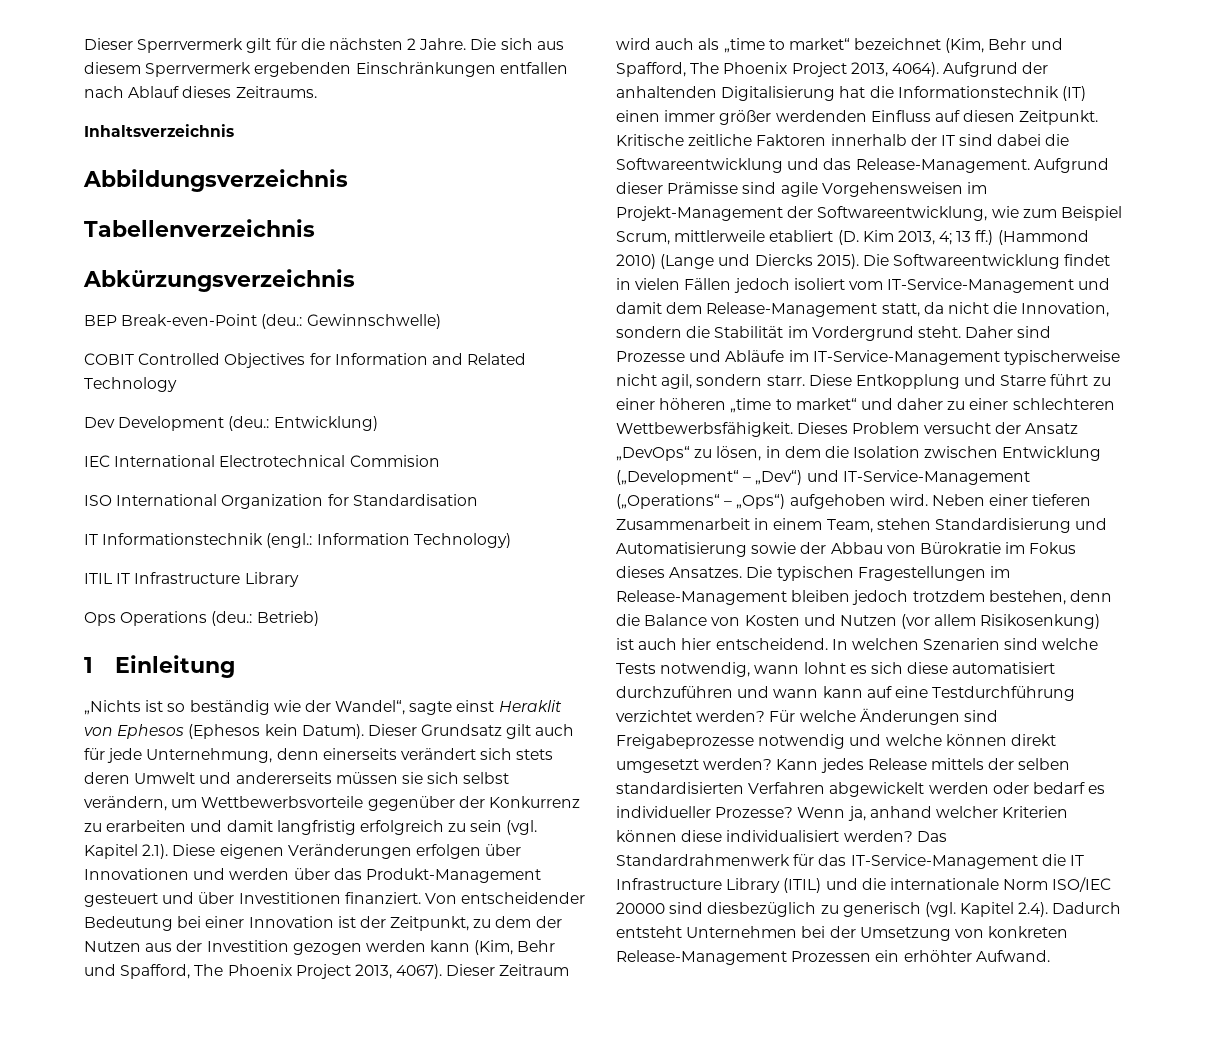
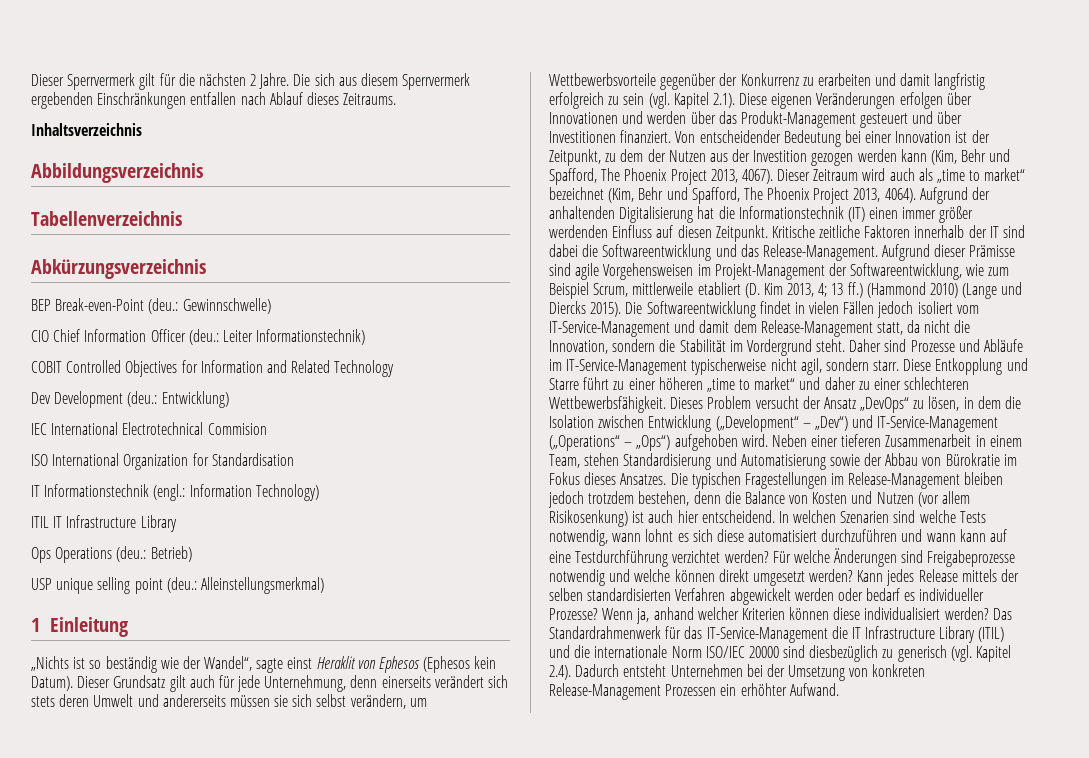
(441, 321) none -> [31,329,366,345] // CIO Chief Information Officer (deu.: Leiter Informationstechnik)
(319, 618) none -> [31,577,324,594] // USP unique selling point (deu.: Alleinstellungsmerkmal)

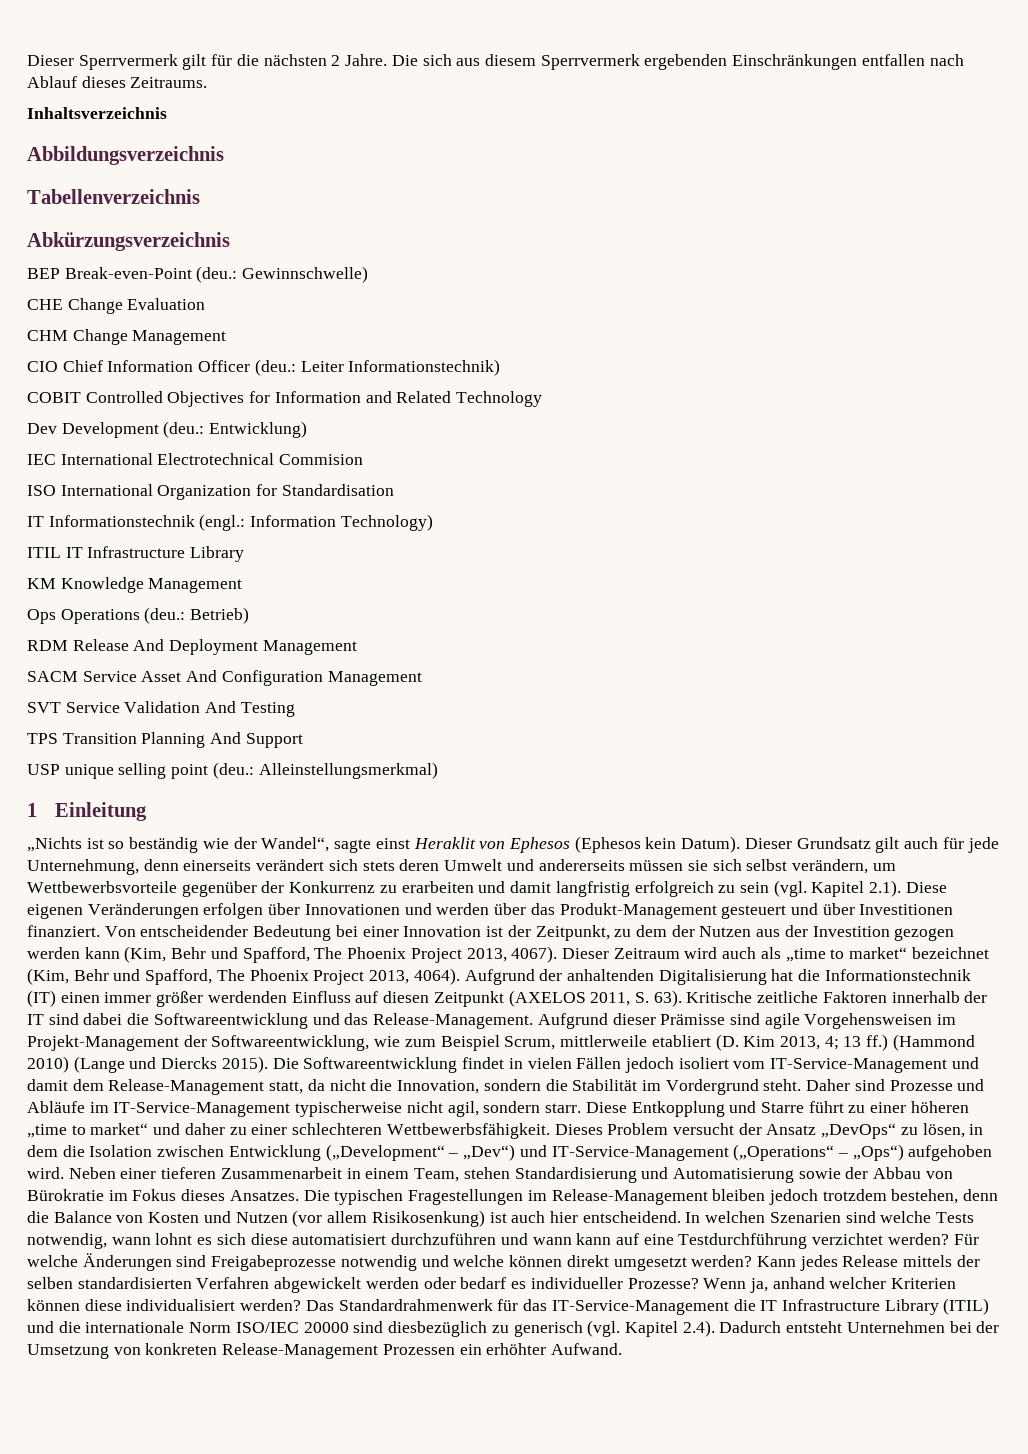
(271, 306) none -> [27,298,206,314] [27,329,227,345] // CHE Change Evaluation // CHM Change Management
(177, 523) none -> [27,577,243,593] // KM Knowledge Management
(192, 554) none -> [27,639,357,655] [27,670,422,686] [27,701,295,717] [27,732,303,748] // RDM Release And Deployment Management // SACM Service Asset And Configuration Management // SVT Service Validation And Testing // TPS Transition Planning And Support
[715,225,768,242] Zeitpunkt. -> [433,990,682,1007] Zeitpunkt (AXELOS 2011, S. 63).

